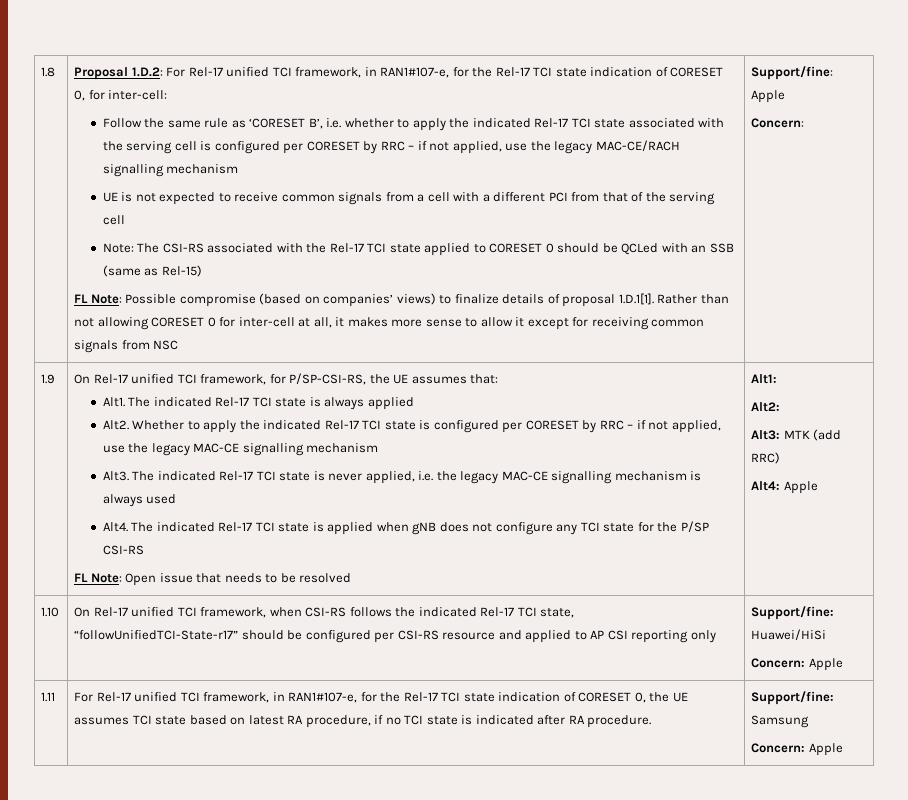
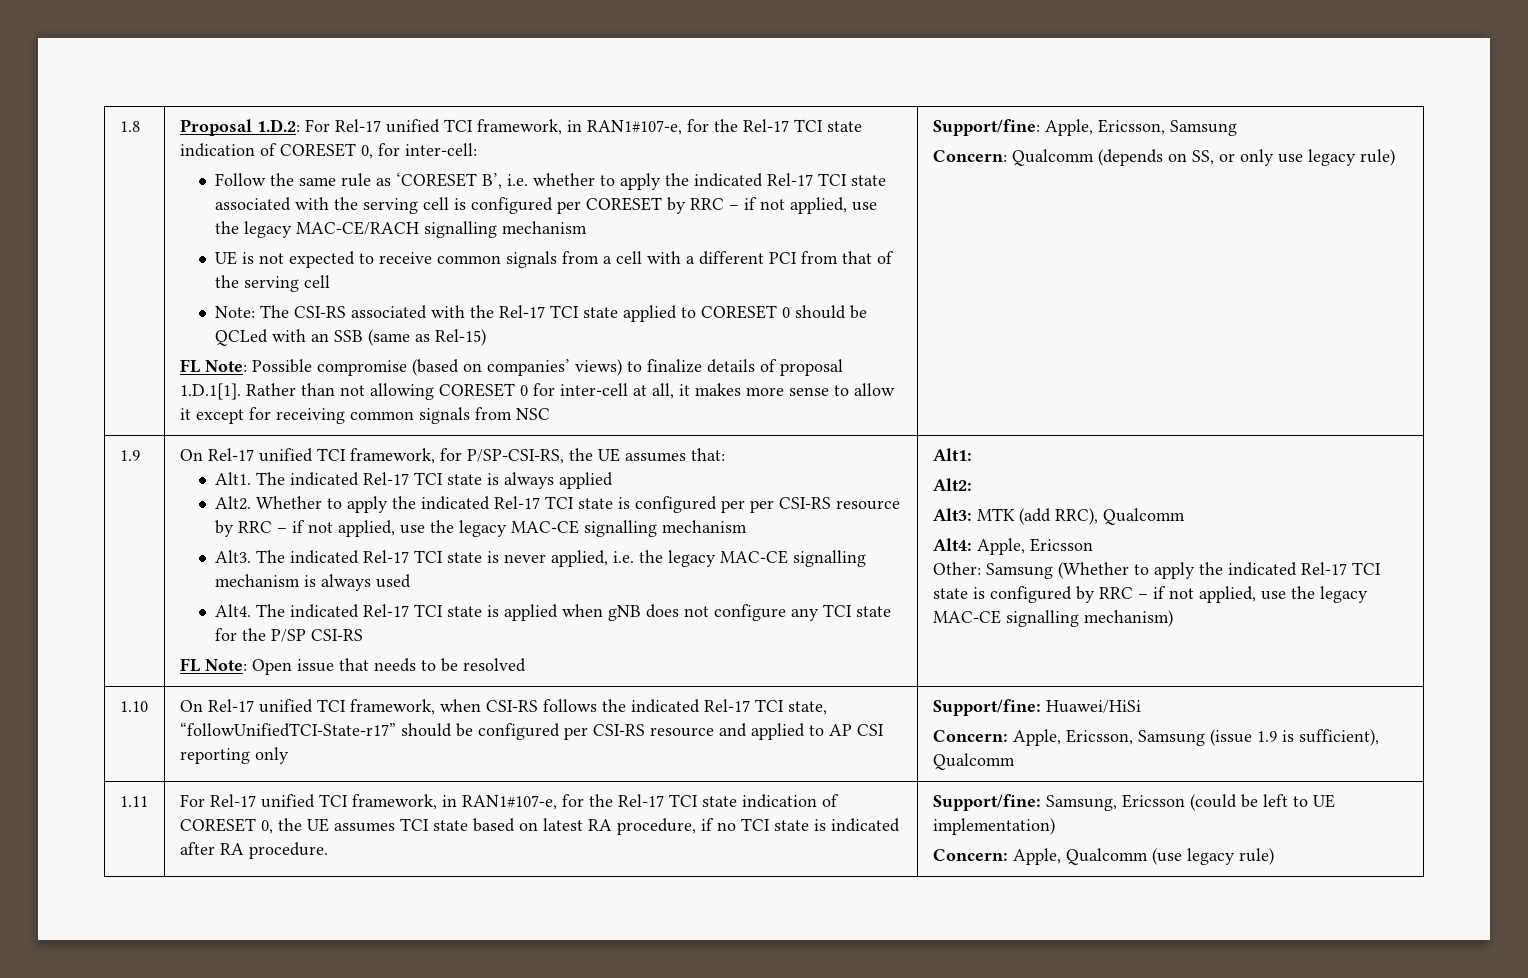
[751,90,786,103] [751,118,805,128] Apple // Concern: -> [1044,119,1237,136] [932,149,1395,166] Apple, Ericsson, Samsung // Concern: Qualcomm (depends on SS, or only use legacy rule)
[525,420,579,430] CORESET -> [749,497,900,513] per CSI-RS resource
[751,452,781,464] RRC) -> [1054,508,1185,525] RRC), Qualcomm
[783,481,818,494] Apple -> [976,538,1093,555] [932,562,1381,579] [932,586,1368,603] [932,610,1173,627] Apple, Ericsson // Other: Samsung (Whether to apply the indicated Rel-17 TCI state is configured by RRC – if not applied, use the legacy MAC-CE signalling mechanism)
[808,658,843,671] Apple -> [1012,729,1379,746] [932,753,1015,770] Apple, Ericsson, Samsung (issue 1.9 is sufficient), Qualcomm
[751,715,810,728] [751,743,843,756] Samsung // Concern: Apple -> [1045,794,1335,811] [932,818,1055,835] [932,848,1274,865] Samsung, Ericsson (could be left to UE implementation) // Concern: Apple, Qualcomm (use legacy rule)

